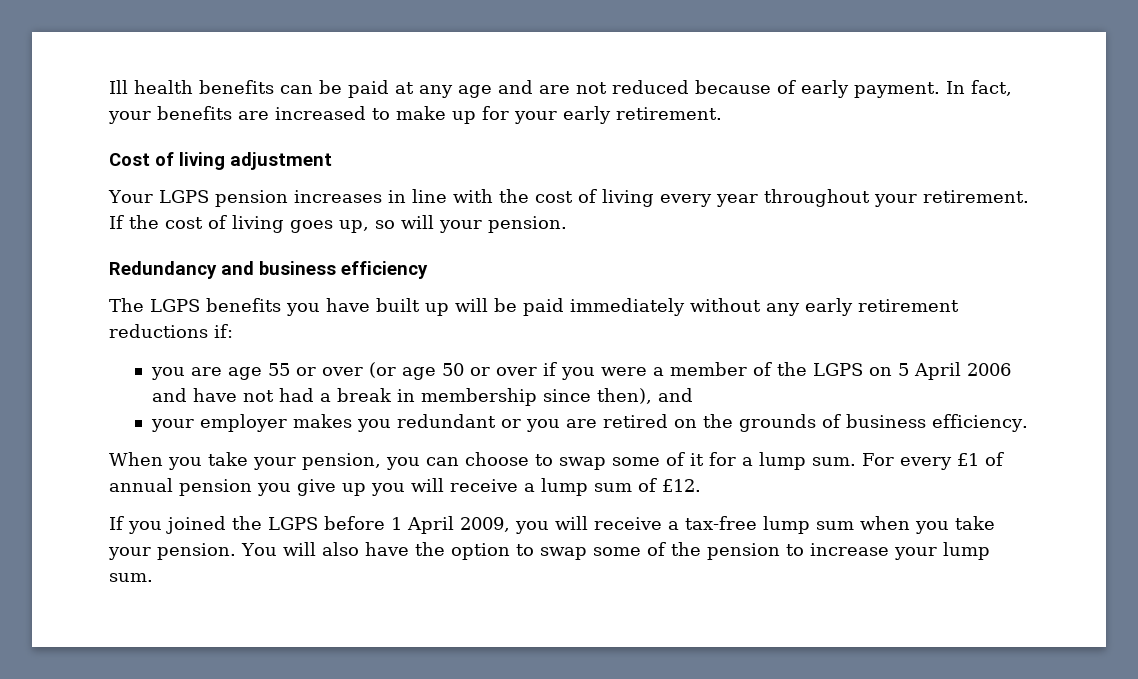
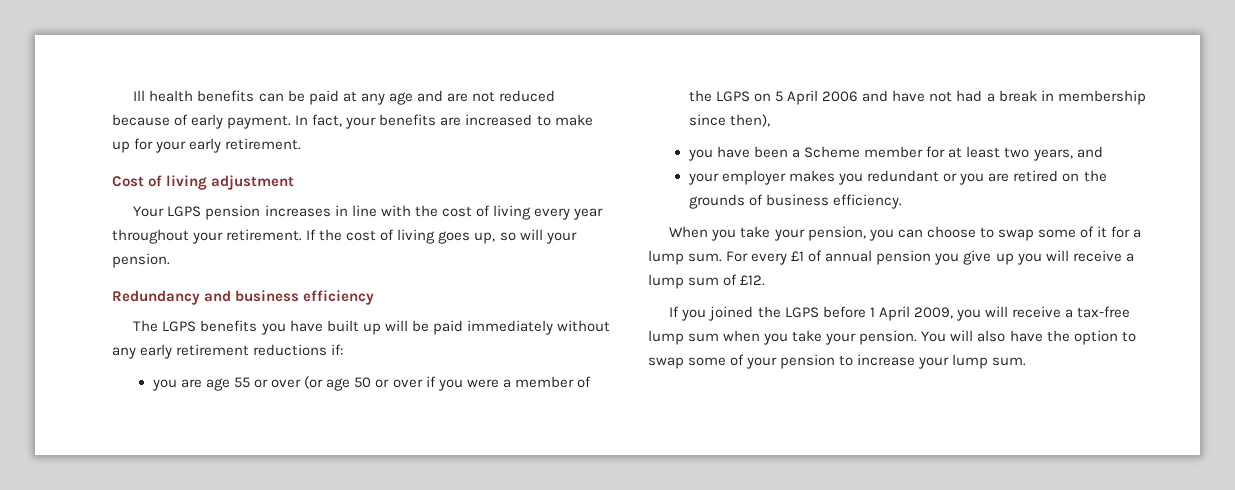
(652, 396) none -> [687,146,1073,161] // you have been a Scheme member for at least two years,
[670,542,701,556] the -> [746,357,778,369] your

